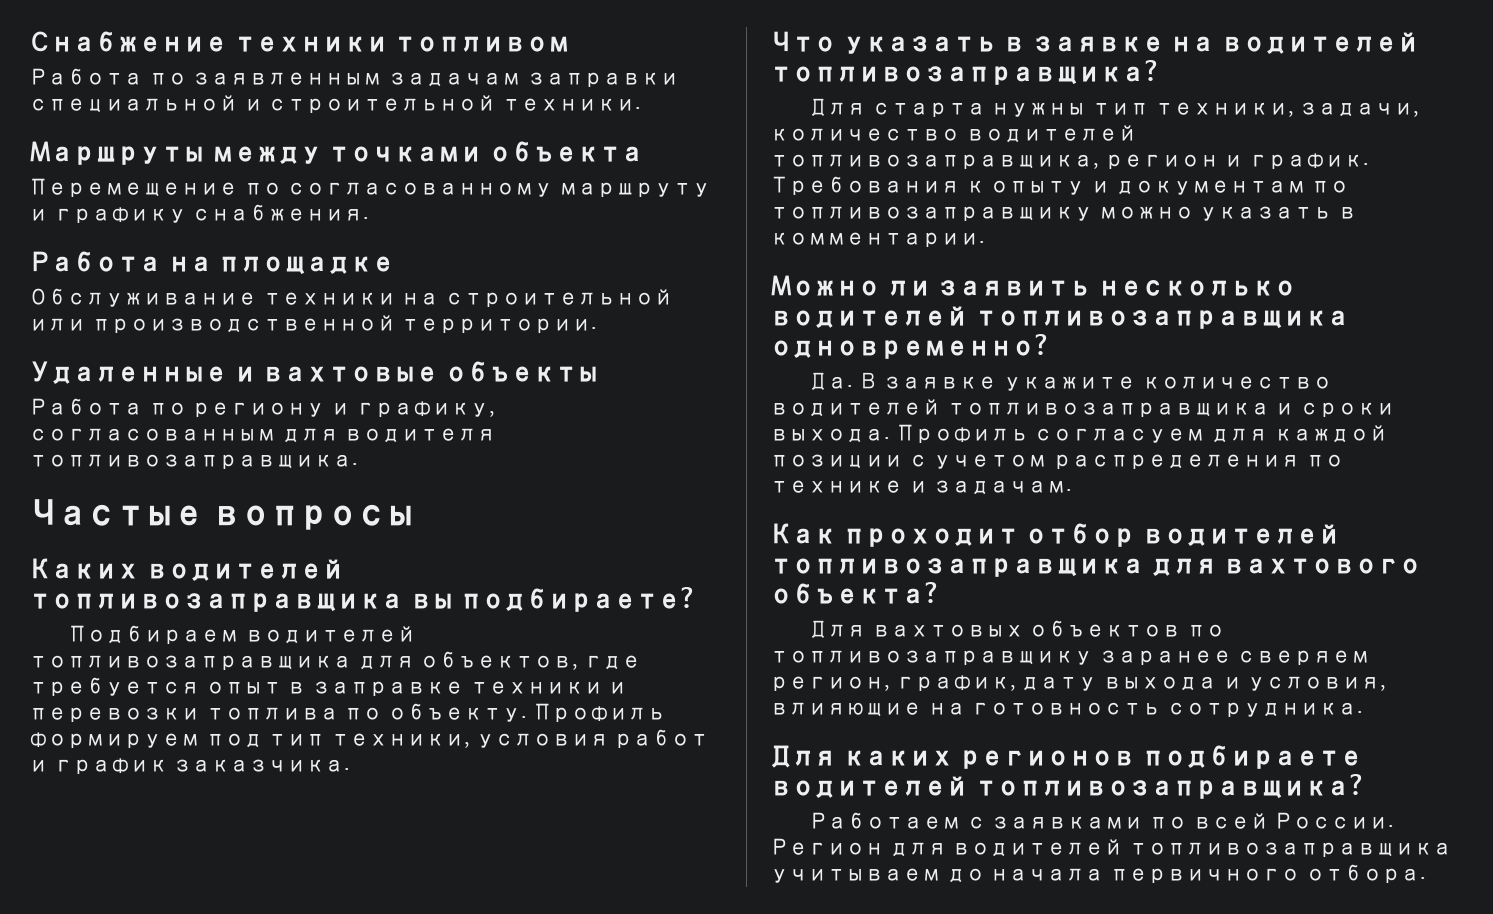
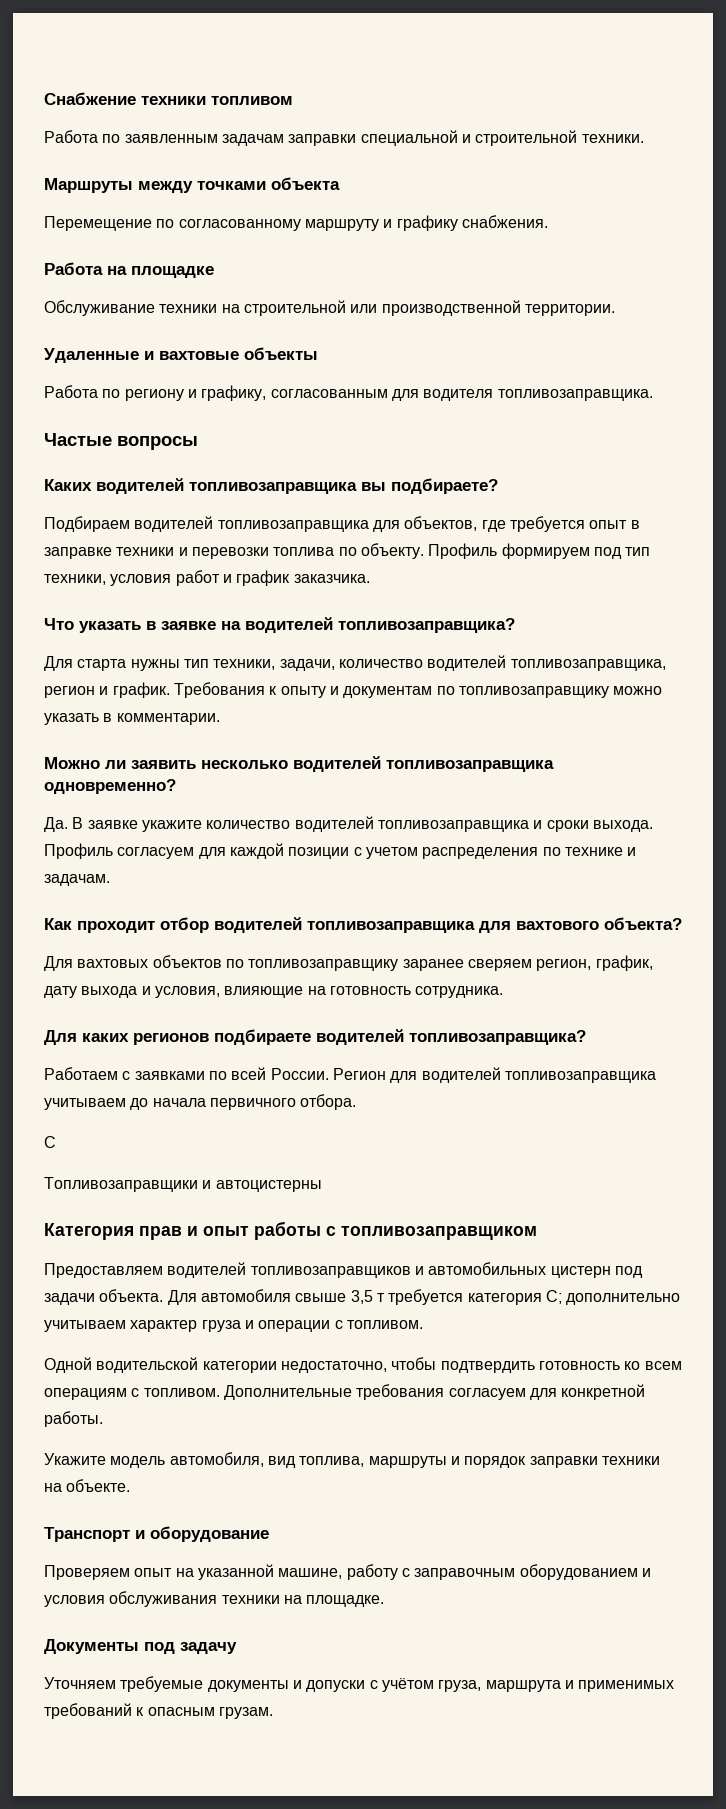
(1426, 873) none -> [44,1136,56,1148] [44,1177,322,1192] [44,1221,537,1240] [44,1262,643,1278] [44,1289,681,1305] [44,1320,423,1332] [44,1357,682,1373] [44,1384,646,1400] [44,1411,103,1427] [44,1452,660,1468] [44,1479,131,1492] [44,1526,269,1542] [44,1564,651,1580] [44,1591,385,1607] [44,1639,237,1654] [44,1676,675,1692] [44,1703,273,1719] // C // Топливозаправщики и автоцистерны // Категория прав и опыт работы с топливозаправщиком // Предоставляем водителей топливозаправщиков и автомобильных цистерн под задачи объекта. Для автомобиля свыше 3,5 т требуется категория C; дополнительно учитываем характер груза и операции с топливом. // Одной водительской категории недостаточно, чтобы подтвердить готовность ко всем операциям с топливом. Дополнительные требования согласуем для конкретной работы. // Укажите модель автомобиля, вид топлива, маршруты и порядок заправки техники на объекте. // Транспорт и оборудование // Проверяем опыт на указанной машине, работу с заправочным оборудованием и условия обслуживания техники на площадке. // Документы под задачу // Уточняем требуемые документы и допуски с учётом груза, маршрута и применимых требований к опасным грузам.

